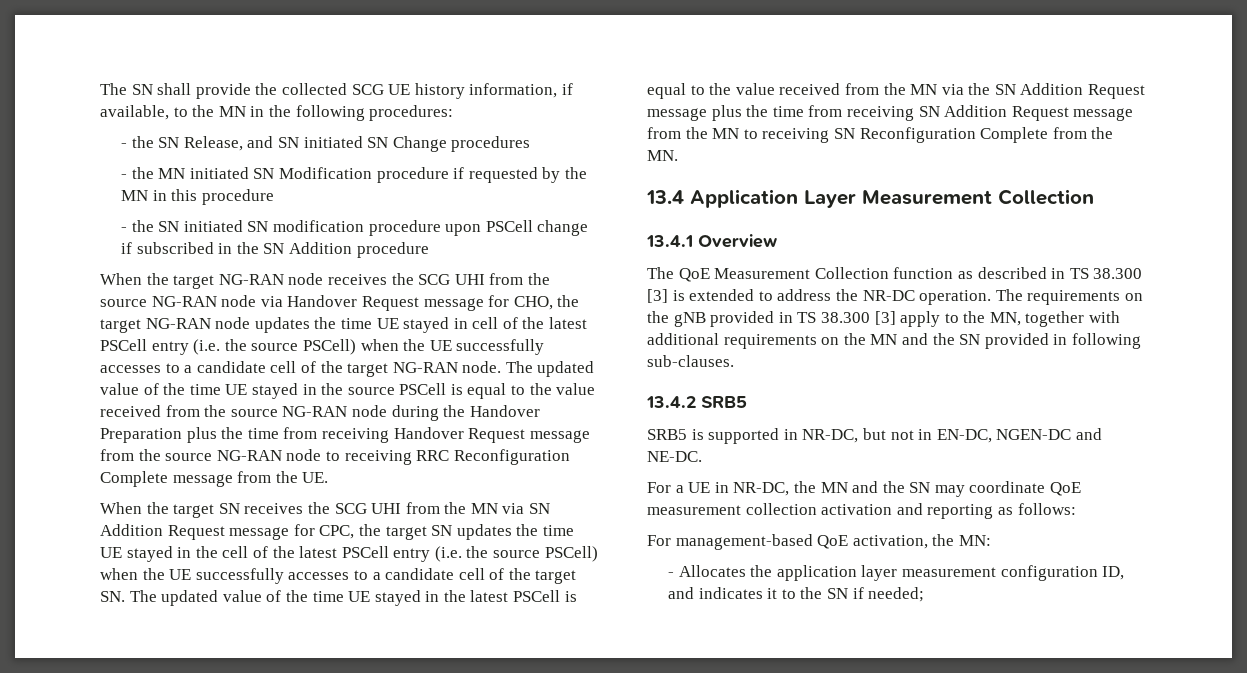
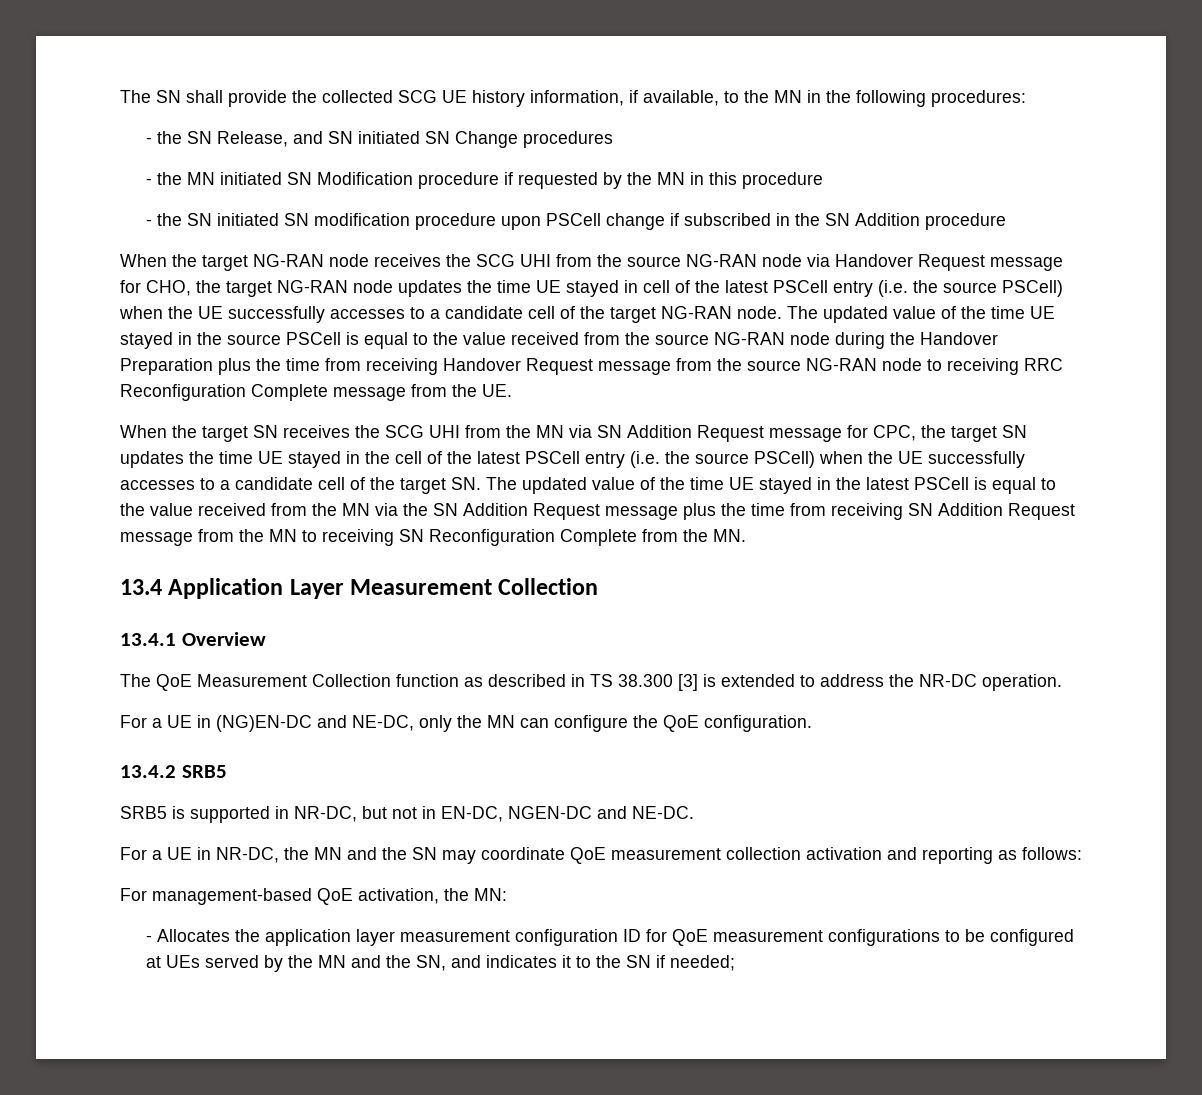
[995,289,1143,305] [647,311,1121,327] [647,333,1141,349] [647,355,734,367] The requirements on the gNB provided in TS 38.300 [3] apply to the MN, together with additional requirements on the MN and the SN provided in following sub-clauses. -> [120,715,812,732] // For a UE in (NG)EN-DC and NE-DC, only the MN can configure the QoE configuration.
[1102,566,1125,580] ID, -> [623,929,1075,946] [146,955,447,972] ID for QoE measurement configurations to be configured at UEs served by the MN and the SN,

